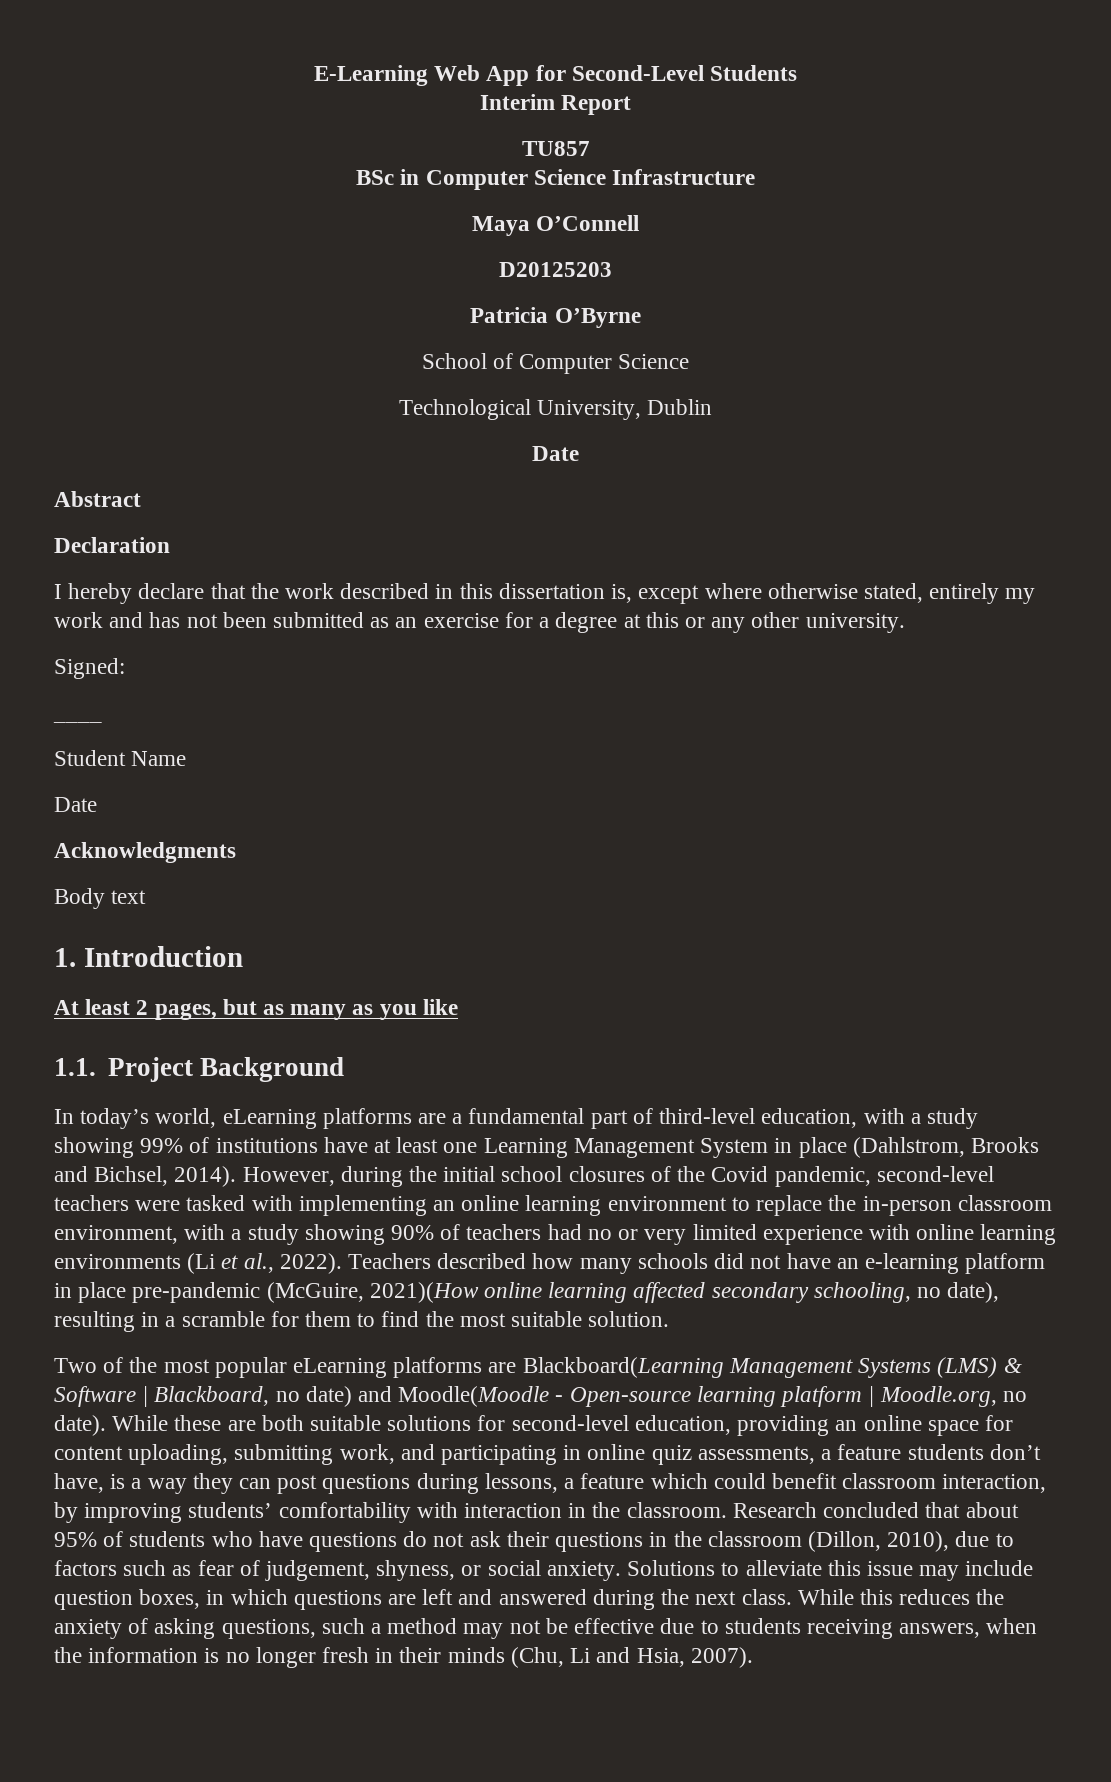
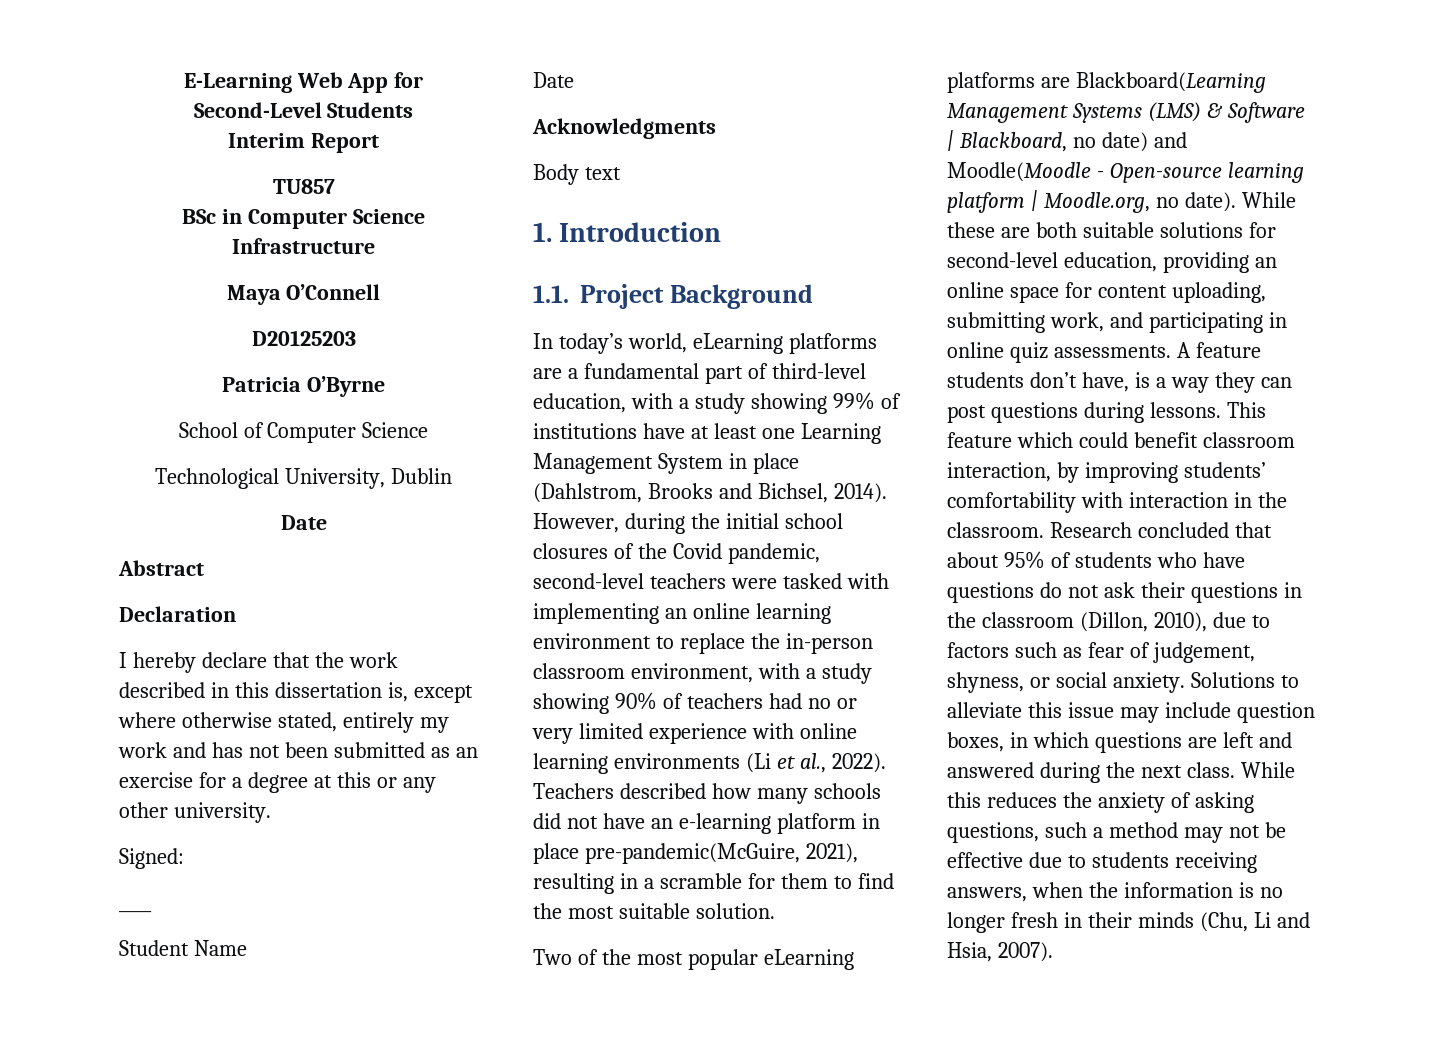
[54,999,458,1020] // At least 2 pages, but as many as you like -> (722, 232) none
[132,1282,1000,1303] pre-pandemic (McGuire, 2021)(How online learning affected secondary schooling, no date), -> [584,843,858,864] pre-pandemic(McGuire, 2021),
[697,1446,832,1464] assessments, a -> [1053,342,1191,358] assessments. A
[484,1473,575,1493] lessons, a -> [1149,402,1266,418] lessons. This

